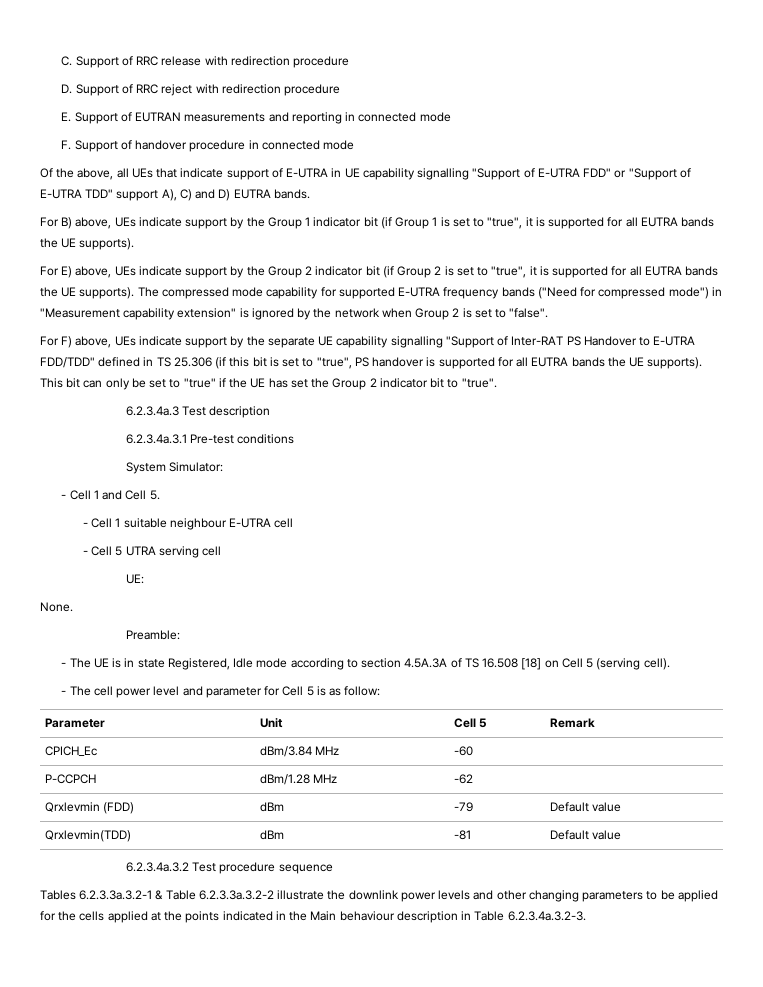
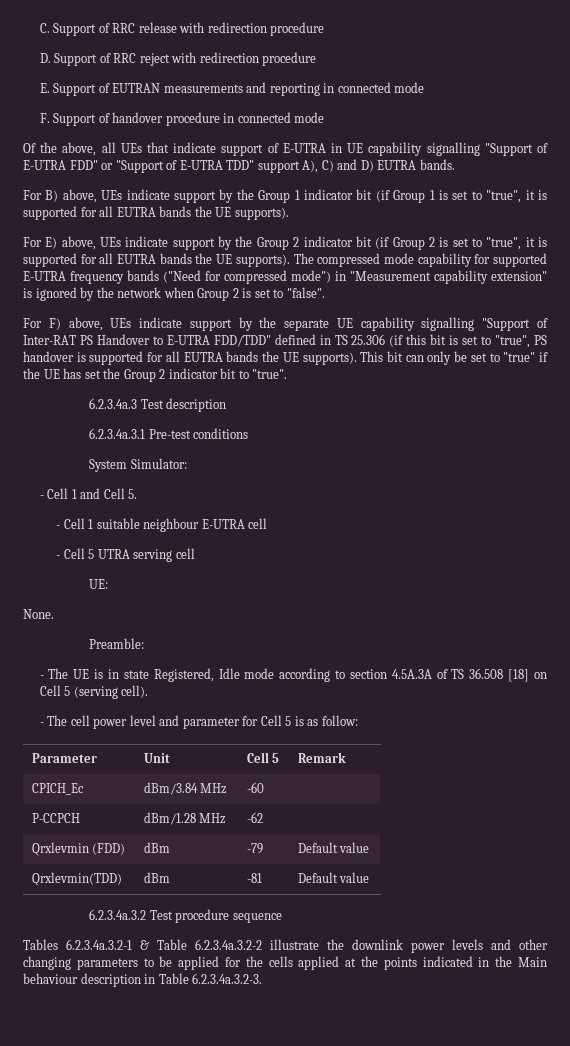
[482,658,519,668] 16.508 -> [469,668,504,679] 36.508
[79,890,153,900] 6.2.3.3a.3.2-1 -> [66,939,132,950] 6.2.3.4a.3.2-1
[198,890,274,900] 6.2.3.3a.3.2-2 -> [195,939,262,950] 6.2.3.4a.3.2-2

